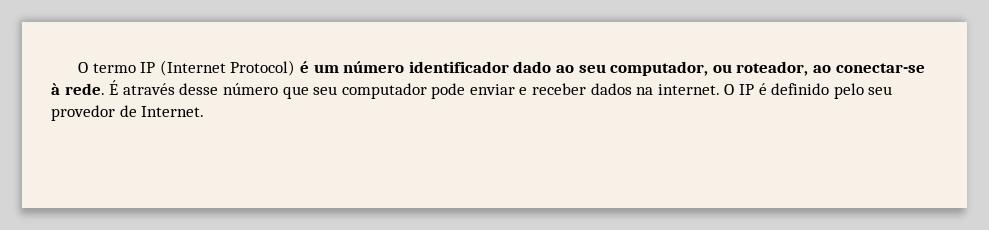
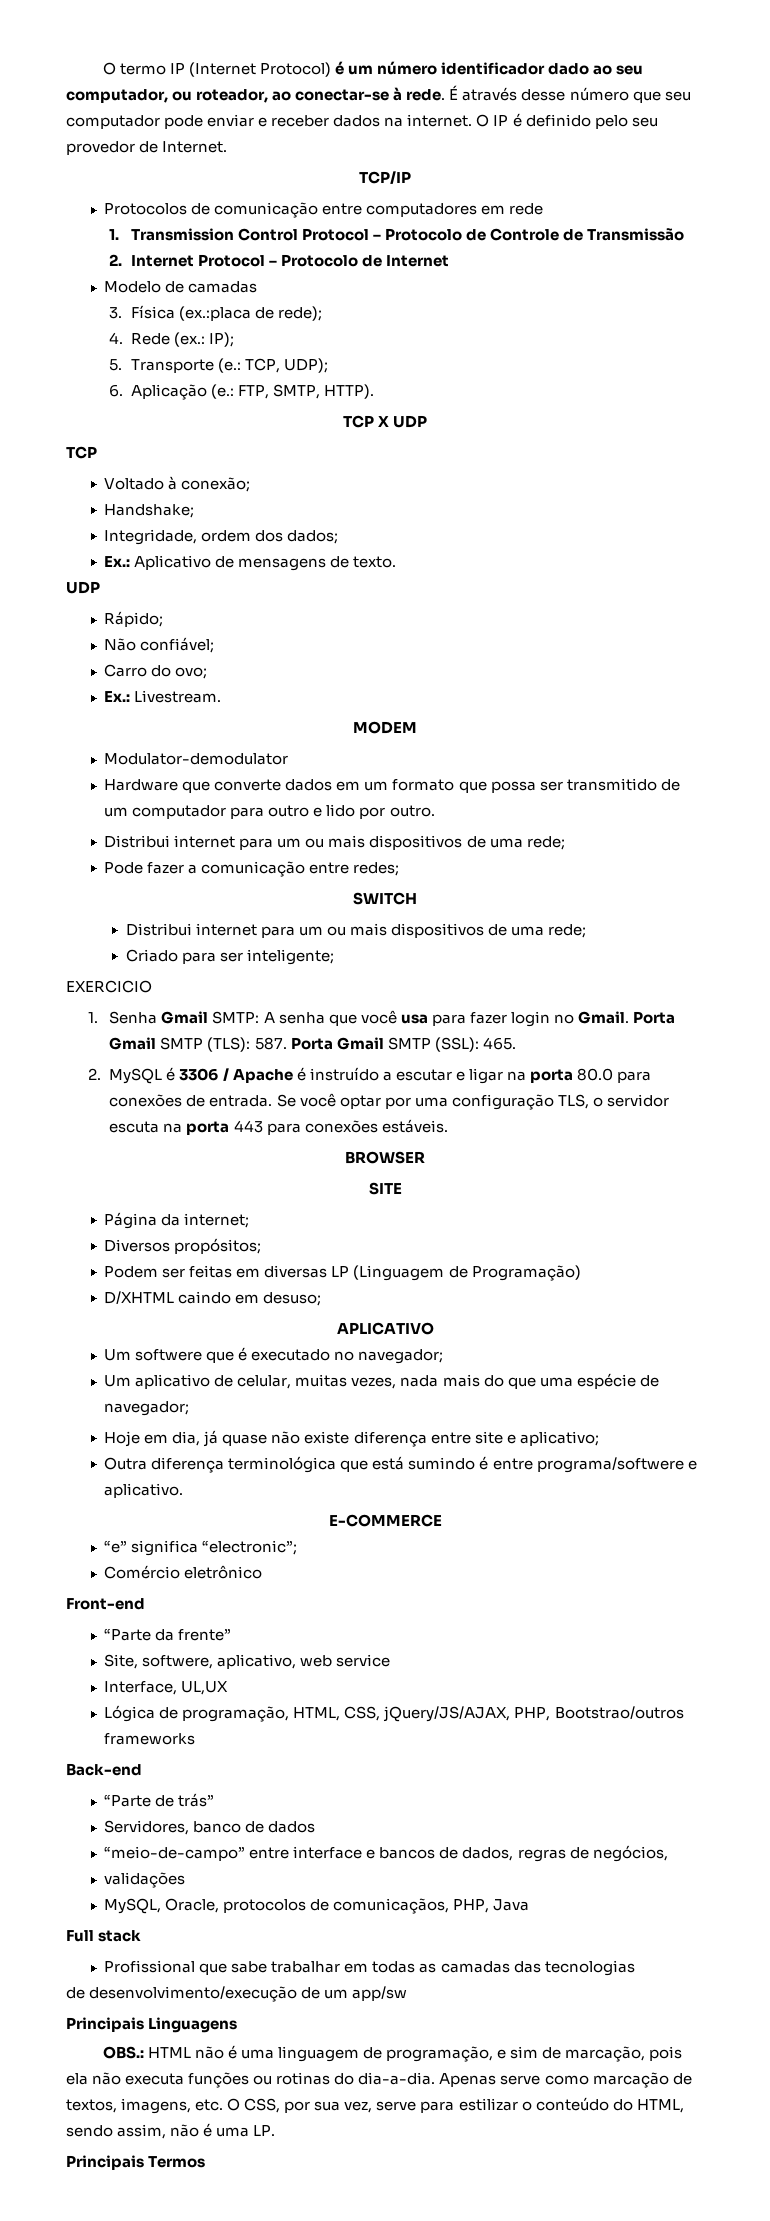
(205, 111) none -> [359,171,411,184] [104,202,544,218] [109,228,685,241] [109,254,450,267] [104,281,258,293] [109,305,323,321] [109,332,235,347] [109,358,329,373] [109,384,375,400] [342,415,428,428] [66,446,97,459] [104,476,251,492] [104,504,195,518] [104,529,339,545] [104,555,397,571] [66,581,100,594] [104,611,164,627] [104,637,215,653] [104,664,208,679] [104,690,222,703] [353,721,417,734] [104,753,289,765] [104,778,680,793] [104,804,435,819] [104,835,565,850] [104,861,400,877] [353,892,417,905] [125,923,587,938] [125,949,334,965] [66,980,152,993] [87,1010,675,1027] [109,1037,516,1052] [87,1067,652,1084] [109,1093,669,1110] [109,1119,448,1135] [345,1151,425,1164] [368,1182,402,1195] [104,1212,250,1229] [104,1238,262,1254] [104,1265,581,1281] [104,1291,322,1306] [336,1322,434,1335] [104,1347,444,1364] [104,1373,659,1389] [104,1401,190,1416] [104,1430,599,1447] [104,1456,697,1473] [104,1483,184,1498] [328,1514,442,1527] [104,1540,298,1556] [104,1565,263,1579] [66,1598,145,1610] [104,1628,232,1641] [104,1654,391,1669] [104,1681,229,1695] [104,1705,684,1722] [104,1733,196,1745] [66,1763,142,1776] [104,1793,215,1807] [104,1820,316,1835] [104,1845,668,1862] [104,1872,186,1888] [104,1898,530,1914] [66,1930,142,1942] [104,1960,635,1976] [66,1986,408,2002] [66,2017,238,2033] [102,2045,683,2062] [66,2072,692,2088] [66,2097,684,2114] [66,2123,276,2139] [66,2155,206,2170] // TCP/IP // Protocolos de comunicação entre computadores em rede // 1. Transmission Control Protocol – Protocolo de Controle de Transmissão // 2. Internet Protocol – Protocolo de Internet // Modelo de camadas // 3. Física (ex.:placa de rede); // 4. Rede (ex.: IP); // 5. Transporte (e.: TCP, UDP); // 6. Aplicação (e.: FTP, SMTP, HTTP). // TCP X UDP // TCP // Voltado à conexão; // Handshake; // Integridade, ordem dos dados; // Ex.: Aplicativo de mensagens de texto. // UDP // Rápido; // Não confiável; // Carro do ovo; // Ex.: Livestream. // MODEM // Modulator-demodulator // Hardware que converte dados em um formato que possa ser transmitido de um computador para outro e lido por outro. // Distribui internet para um ou mais dispositivos de uma rede; // Pode fazer a comunicação entre redes; // SWITCH // Distribui internet para um ou mais dispositivos de uma rede; // Criado para ser inteligente; // EXERCICIO // 1. Senha Gmail SMTP: A senha que você usa para fazer login no Gmail. Porta Gmail SMTP (TLS): 587. Porta Gmail SMTP (SSL): 465. // 2. MySQL é 3306 / Apache é instruído a escutar e ligar na porta 80.0 para conexões de entrada. Se você optar por uma configuração TLS, o servidor escuta na porta 443 para conexões estáveis. // BROWSER // SITE // Página da internet; // Diversos propósitos; // Podem ser feitas em diversas LP (Linguagem de Programação) // D/XHTML caindo em desuso; // APLICATIVO // Um softwere que é executado no navegador; // Um aplicativo de celular, muitas vezes, nada mais do que uma espécie de navegador; // Hoje em dia, já quase não existe diferença entre site e aplicativo; // Outra diferença terminológica que está sumindo é entre programa/softwere e aplicativo. // E-COMMERCE // “e” significa “electronic”; // Comércio eletrônico // Front-end // “Parte da frente” // Site, softwere, aplicativo, web service // Interface, UL,UX // Lógica de programação, HTML, CSS, jQuery/JS/AJAX, PHP, Bootstrao/outros frameworks // Back-end // “Parte de trás” // Servidores, banco de dados // “meio-de-campo” entre interface e bancos de dados, regras de negócios, // validações // MySQL, Oracle, protocolos de comunicaçãos, PHP, Java // Full stack // Profissional que sabe trabalhar em todas as camadas das tecnologias // de desenvolvimento/execução de um app/sw // Principais Linguagens // OBS.: HTML não é uma linguagem de programação, e sim de marcação, pois ela não executa funções ou rotinas do dia-a-dia. Apenas serve como marcação de textos, imagens, etc. O CSS, por sua vez, serve para estilizar o conteúdo do HTML, sendo assim, não é uma LP. // Principais Termos

